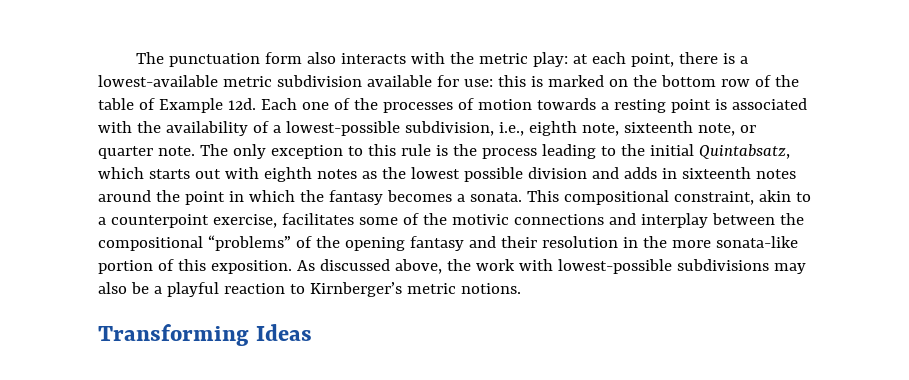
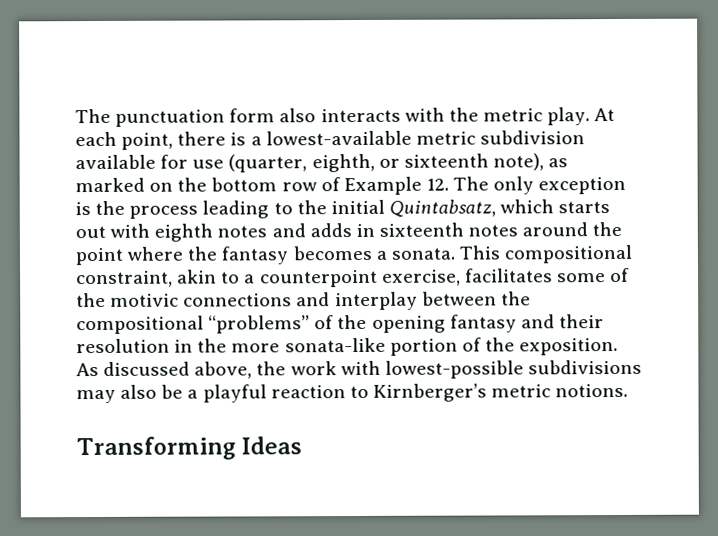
[532,52,588,67] play: at -> [547,107,616,126] play. At
[463,75,543,87] use: this is -> [192,153,569,173] use (quarter, eighth, or sixteenth note), as
[774,75,799,87] [98,98,807,113] [98,121,756,136] [98,144,431,159] the table of Example 12d. Each one of the processes of motion towards a resting point is associated with the availability of a lowest-possible subdivision, i.e., eighth note, sixteenth note, or quarter note. The only exception to this rule -> [343,176,627,196] Example 12. The only exception
[361,167,587,182] as the lowest possible division -> (268, 231) none
[228,190,295,202] in which -> [127,246,184,261] where
[177,259,206,271] this -> [484,337,515,352] the

